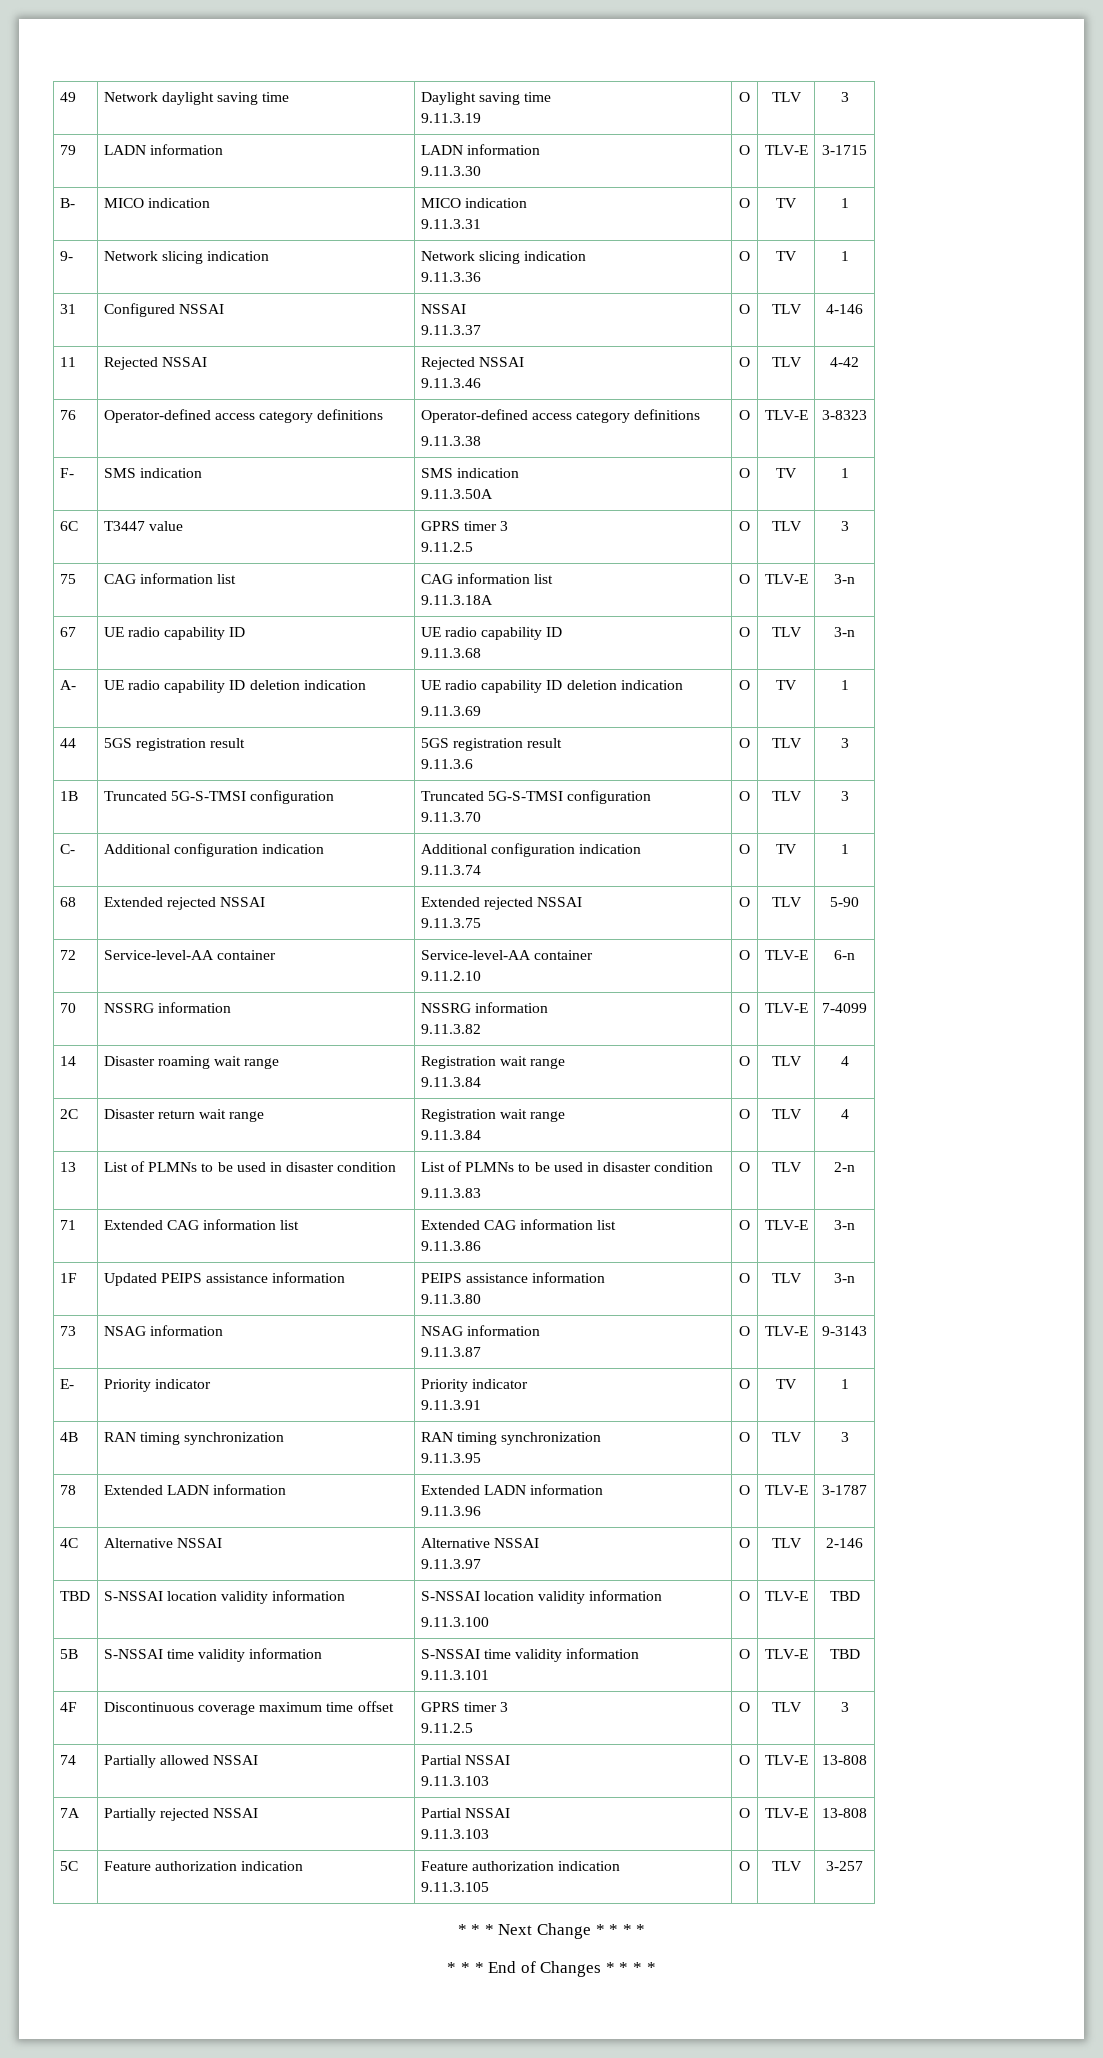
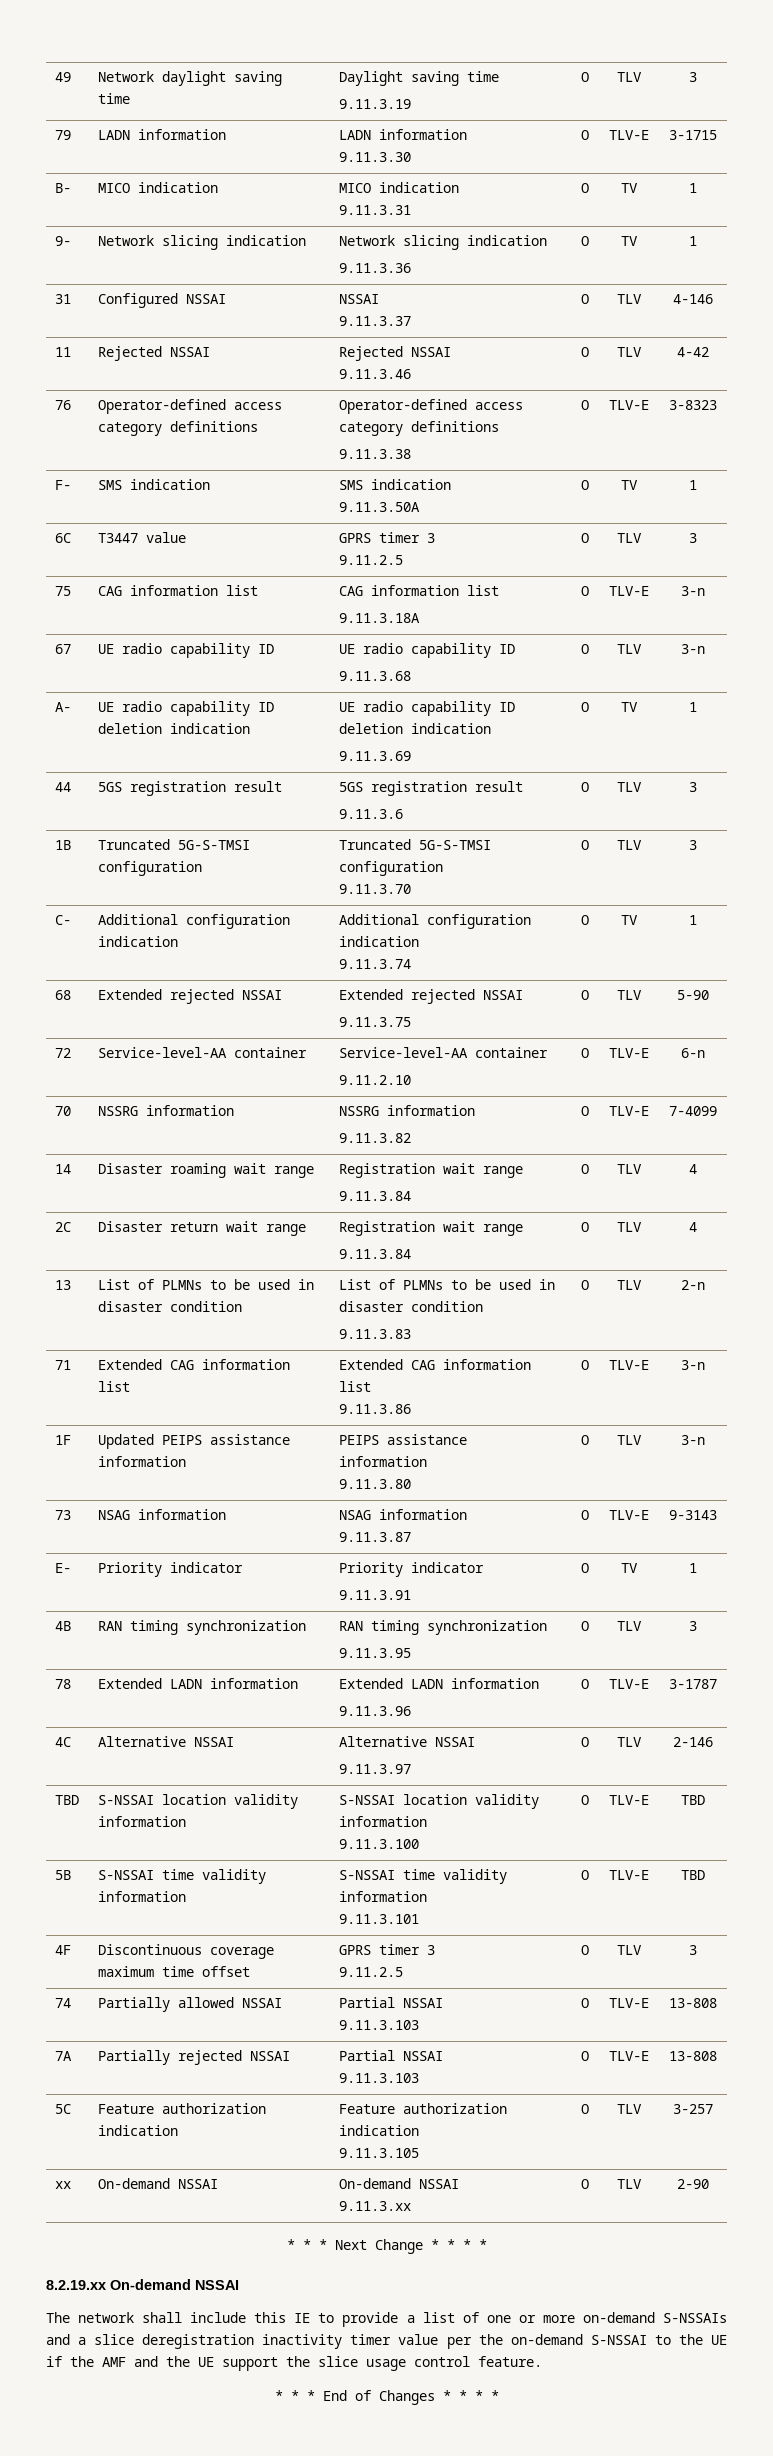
(863, 1866) none -> [55,2181,72,2189] [98,2178,219,2189] [339,2178,460,2189] [339,2201,412,2211] [580,2179,589,2189] [616,2179,642,2189] [676,2179,709,2189] // xx | On-demand NSSAI | On-demand NSSAI // 9.11.3.xx | O | TLV | 2-90
(646, 1929) none -> [46,2279,239,2290] [46,2312,727,2327] [46,2334,728,2349] [46,2356,542,2371] // 8.2.19.xx On-demand NSSAI // The network shall include this IE to provide a list of one or more on-demand S-NSSAIs and a slice deregistration inactivity timer value per the on-demand S-NSSAI to the UE if the AMF and the UE support the slice usage control feature.

